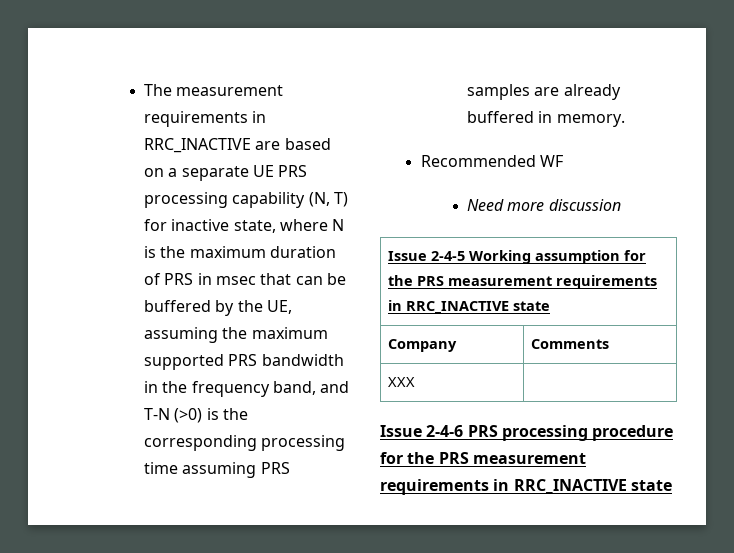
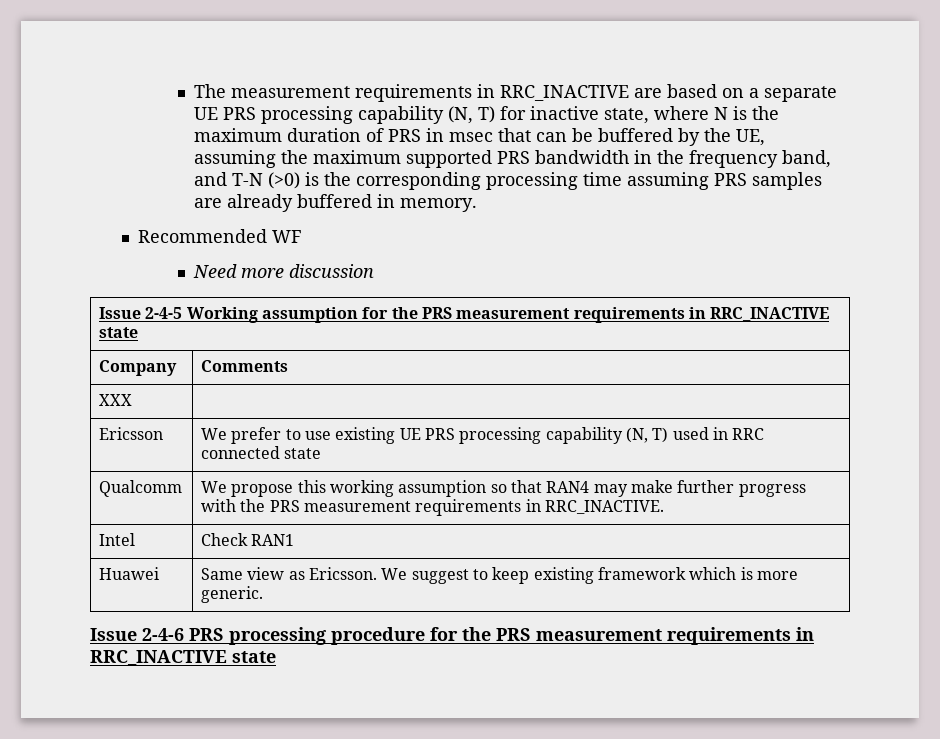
(416, 382) none -> [99,427,164,440] [201,427,765,444] [201,446,322,459] [99,480,183,497] [201,480,806,497] [201,499,665,516] [99,533,136,546] [201,533,295,546] [99,567,160,580] [201,567,798,584] [201,586,264,603] // Ericsson | We prefer to use existing UE PRS processing capability (N, T) used in RRC connected state // Qualcomm | We propose this working assumption so that RAN4 may make further progress with the PRS measurement requirements in RRC_INACTIVE. // Intel | Check RAN1 // Huawei | Same view as Ericsson. We suggest to keep existing framework which is more generic.

